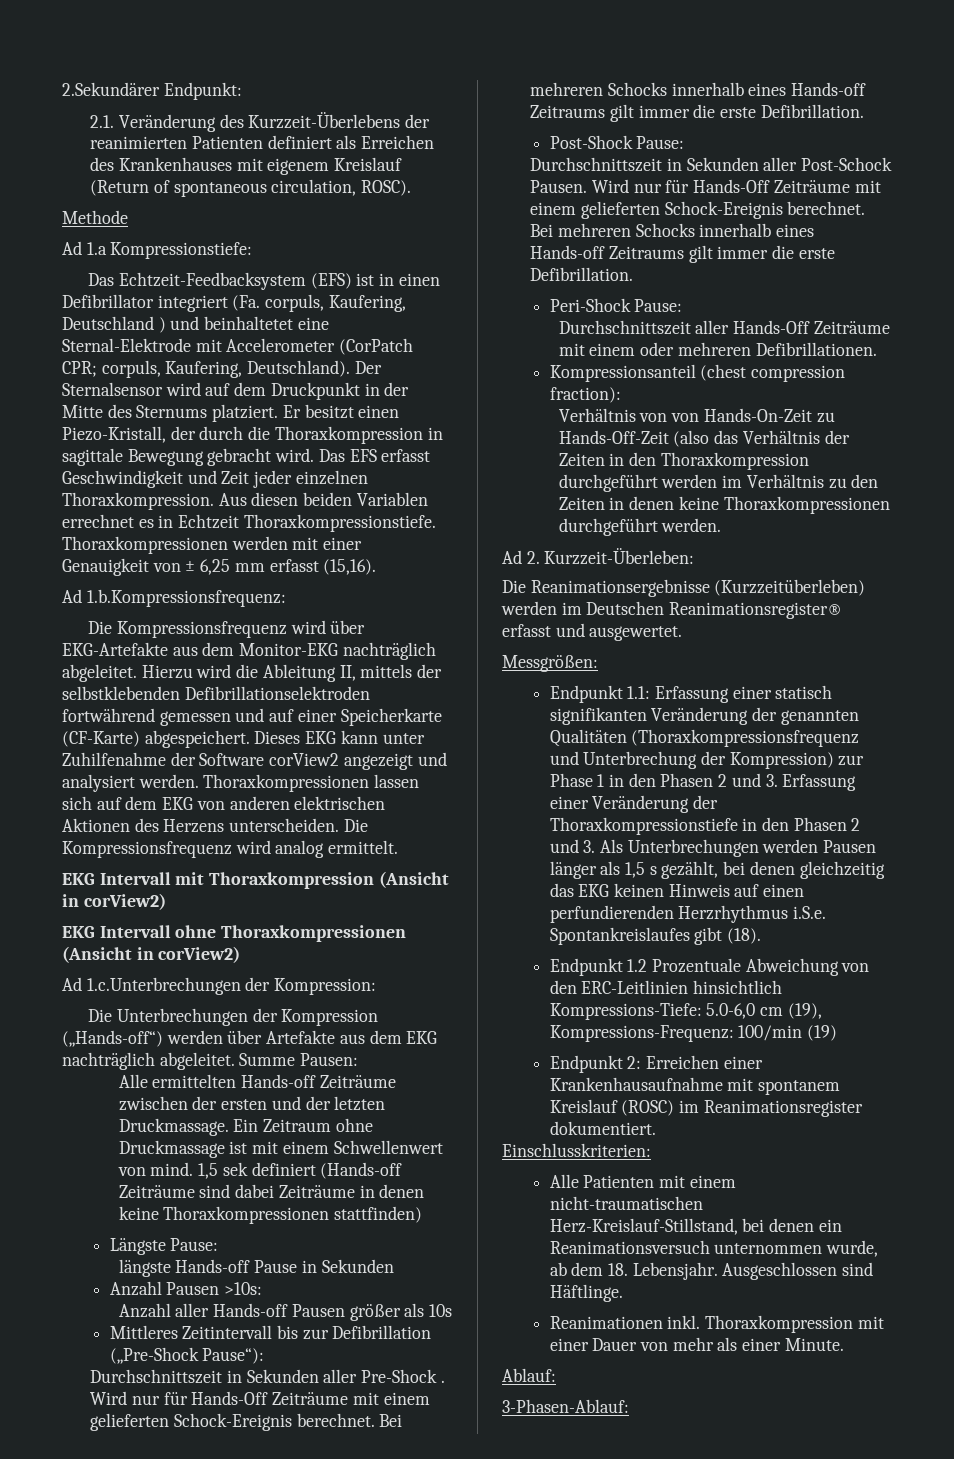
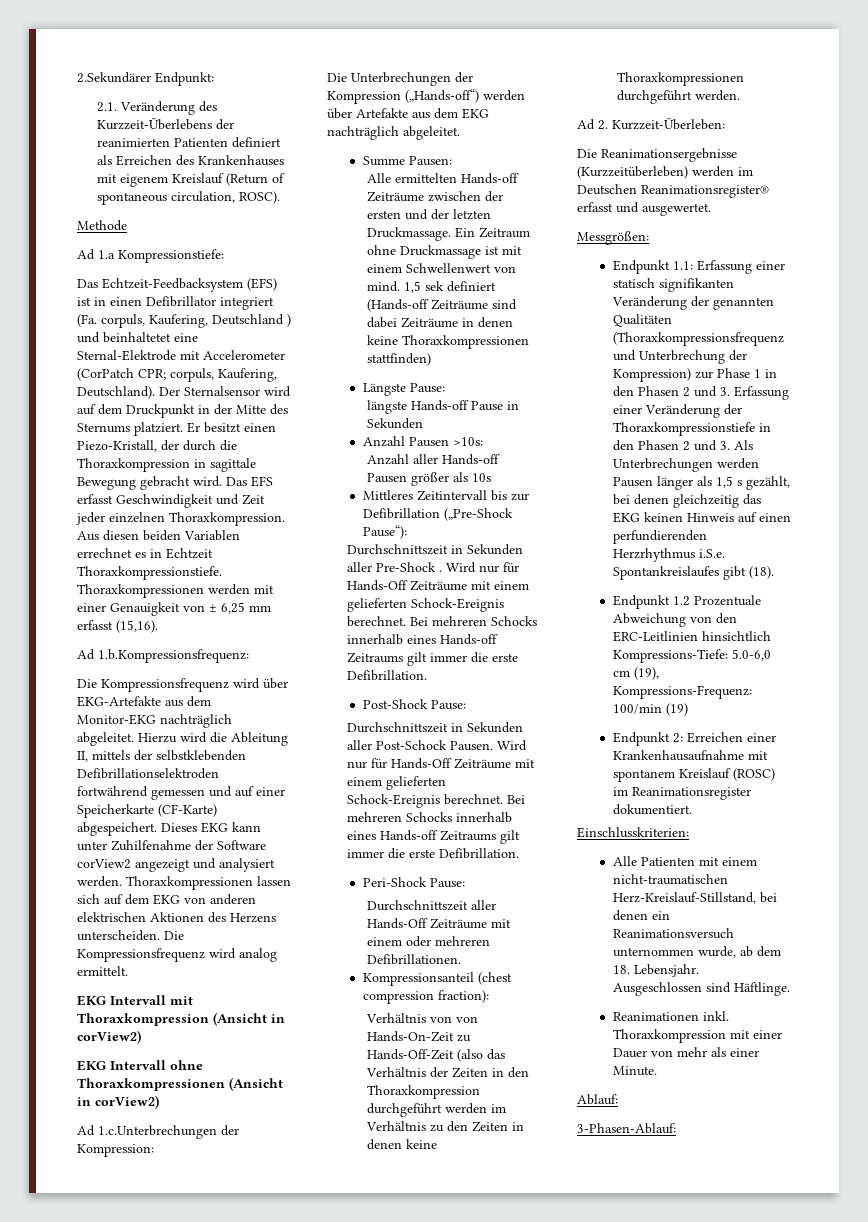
(235, 1061) none -> (460, 133) //

